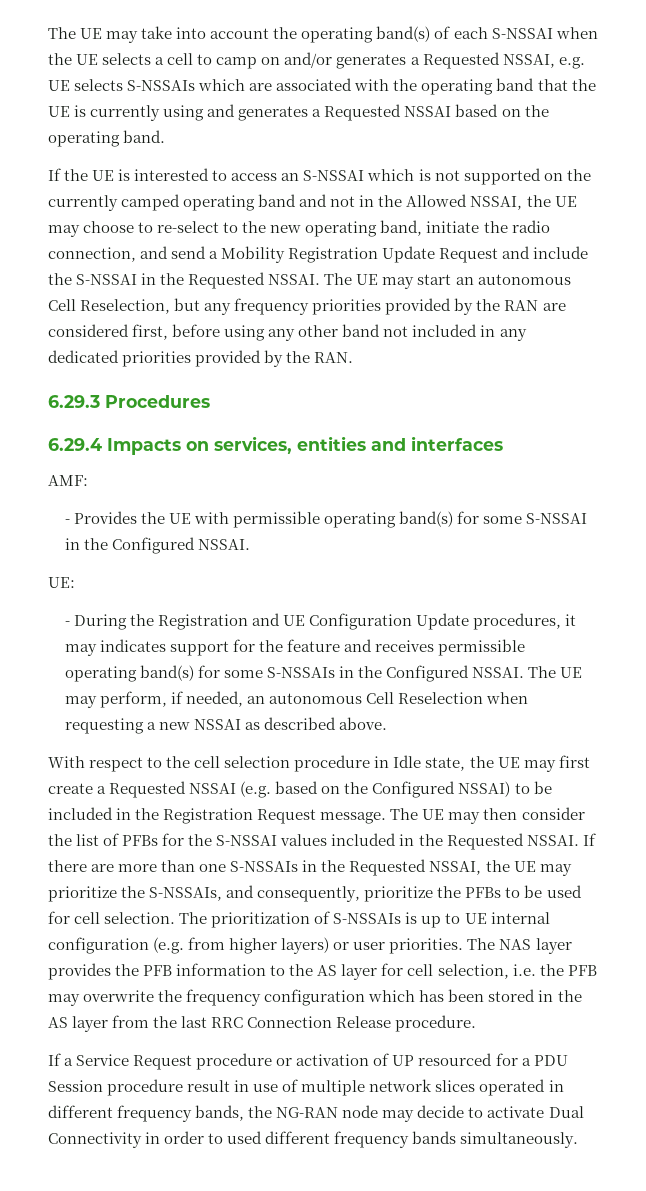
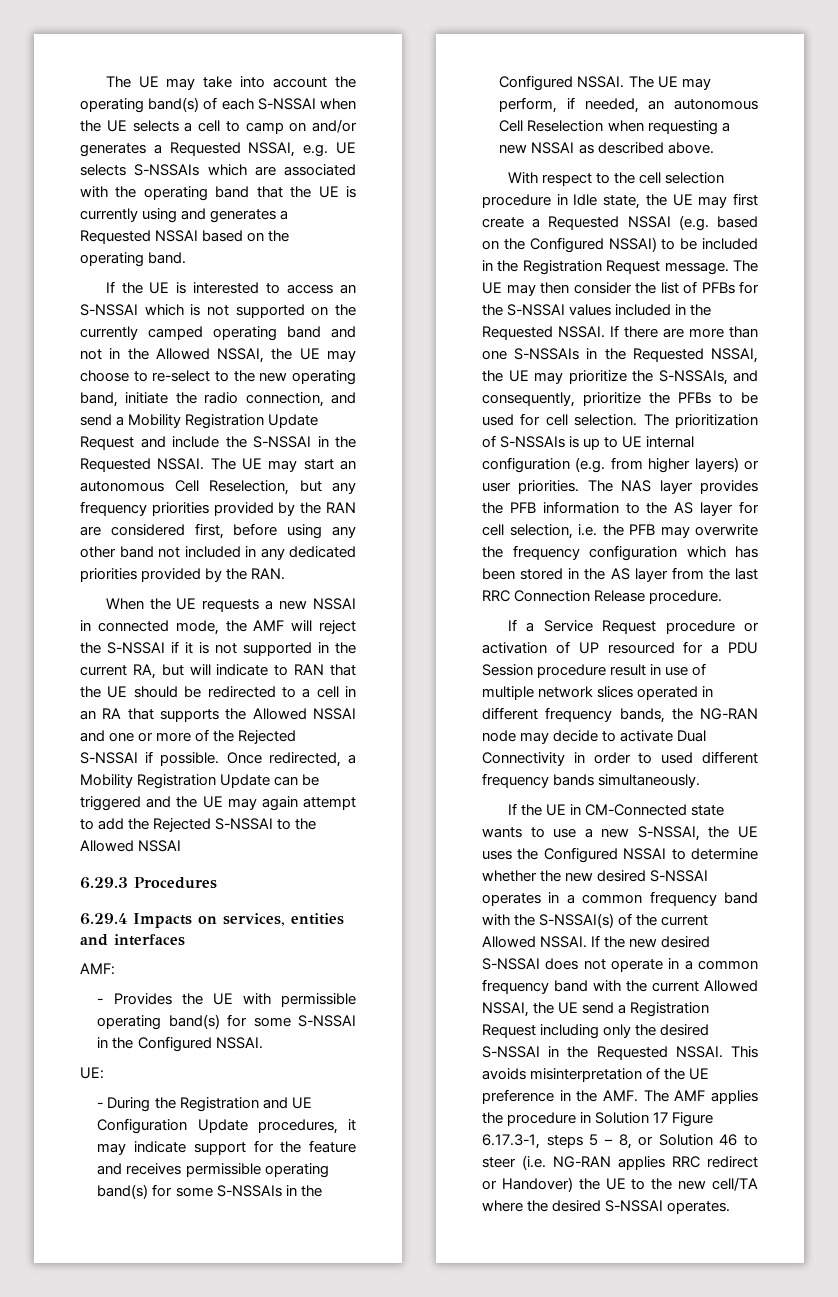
(354, 357) none -> [105,598,357,612] [80,620,356,635] [80,641,356,656] [80,664,356,679] [80,686,356,698] [80,708,356,722] [80,729,297,744] [80,751,356,767] [80,774,320,789] [80,796,356,811] [80,818,317,832] [80,840,182,852] // When the UE requests a new NSSAI in connected mode, the AMF will reject the S-NSSAI if it is not supported in the current RA, but will indicate to RAN that the UE should be redirected to a cell in an RA that supports the Allowed NSSAI and one or more of the Rejected S-NSSAI if possible. Once redirected, a Mobility Registration Update can be triggered and the UE may again attempt to add the Rejected S-NSSAI to the Allowed NSSAI
[99,639,166,652] indicates -> [134,1141,187,1153] indicate
(579, 1140) none -> [507,803,724,816] [482,826,758,841] [482,847,758,863] [482,870,709,882] [482,891,758,906] [482,913,709,928] [482,935,711,948] [482,958,758,972] [482,979,758,994] [482,1002,710,1017] [482,1024,710,1039] [482,1046,758,1060] [482,1067,710,1082] [482,1089,758,1104] [482,1112,714,1127] [482,1134,758,1149] [482,1155,758,1170] [482,1177,758,1192] [482,1200,731,1214] // If the UE in CM-Connected state wants to use a new S-NSSAI, the UE uses the Configured NSSAI to determine whether the new desired S-NSSAI operates in a common frequency band with the S-NSSAI(s) of the current Allowed NSSAI. If the new desired S-NSSAI does not operate in a common frequency band with the current Allowed NSSAI, the UE send a Registration Request including only the desired S-NSSAI in the Requested NSSAI. This avoids misinterpretation of the UE preference in the AMF. The AMF applies the procedure in Solution 17 Figure 6.17.3-1, steps 5 – 8, or Solution 46 to steer (i.e. NG-RAN applies RRC redirect or Handover) the UE to the new cell/TA where the desired S-NSSAI operates.

